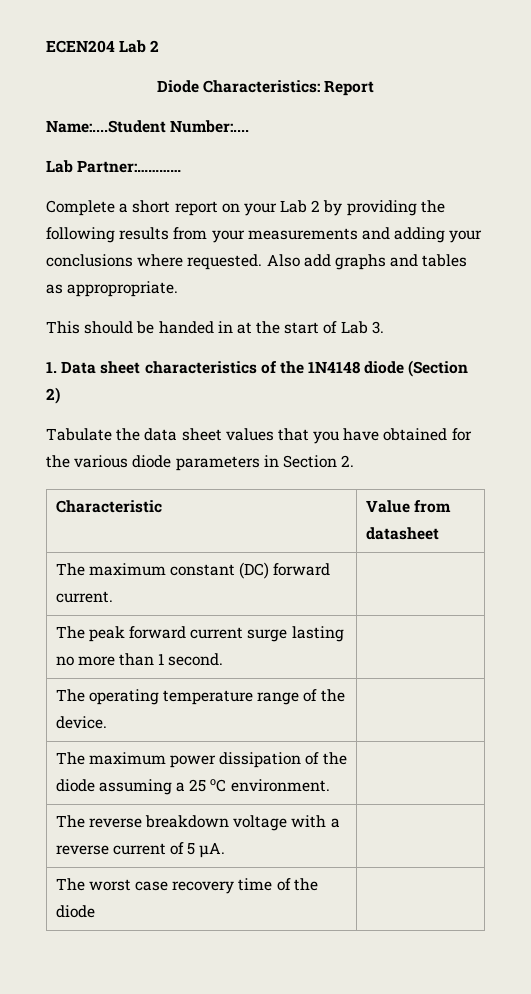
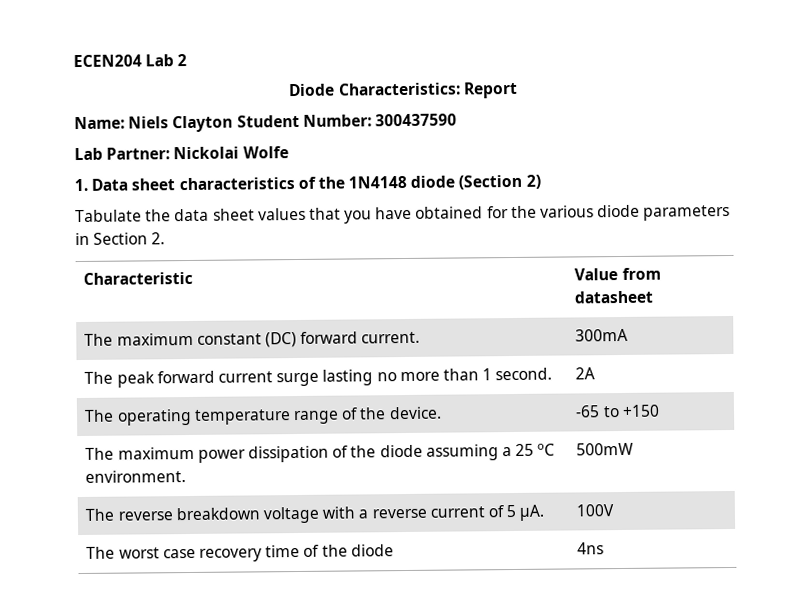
[46,120,250,133] [46,160,182,173] [46,200,445,216] [46,227,483,243] [46,254,468,270] [46,281,179,297] [46,321,384,334] Name:....Student Number:.... // Lab Partner:………… // Complete a short report on your Lab 2 by providing the following results from your measurements and adding your conclusions where requested. Also add graphs and tables as appropropriate. // This should be handed in at the start of Lab 3. -> [74,113,457,133] [74,146,289,161] Name: Niels Clayton Student Number: 300437590 // Lab Partner: Nickolai Wolfe
(113, 597) none -> [575,328,629,342] 300mA
(224, 659) none -> [575,367,596,380] 2A
(107, 722) none -> [575,404,660,418] -65 to +150
(330, 785) none -> [576,442,635,456] 500mW
(226, 850) none -> [576,504,615,517] 100V
(95, 911) none -> [577,542,605,555] 4ns

